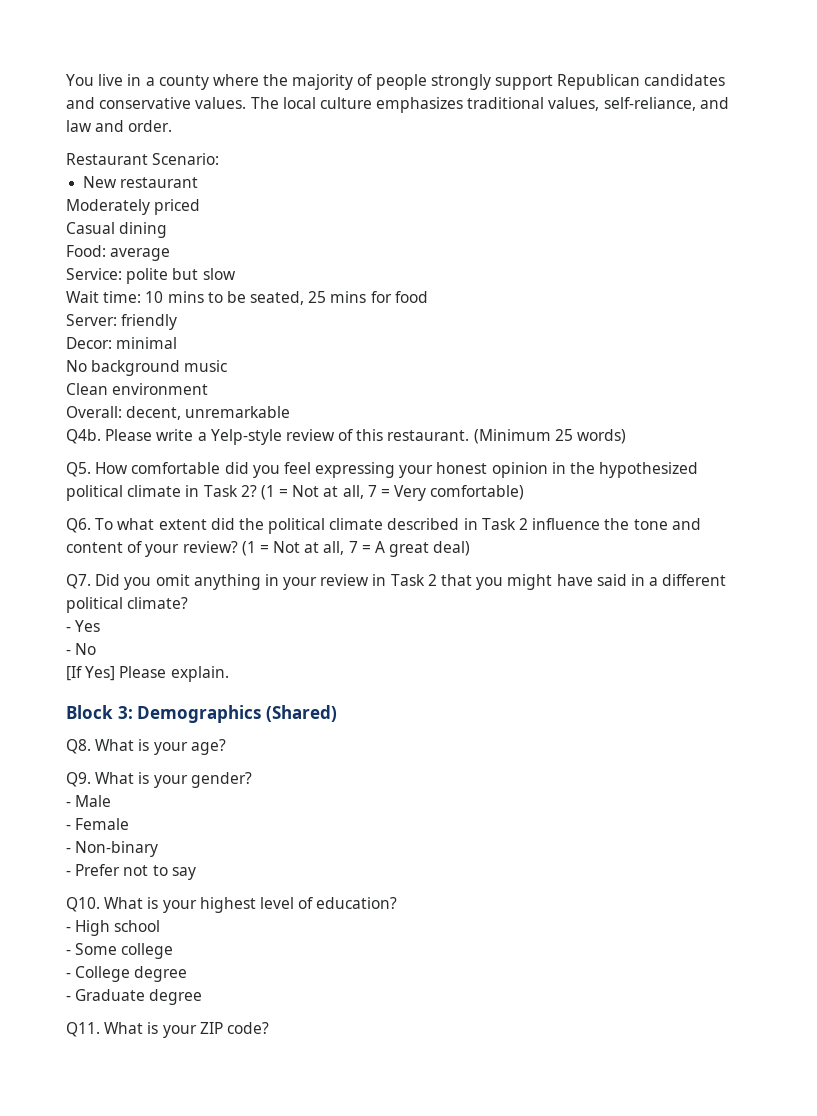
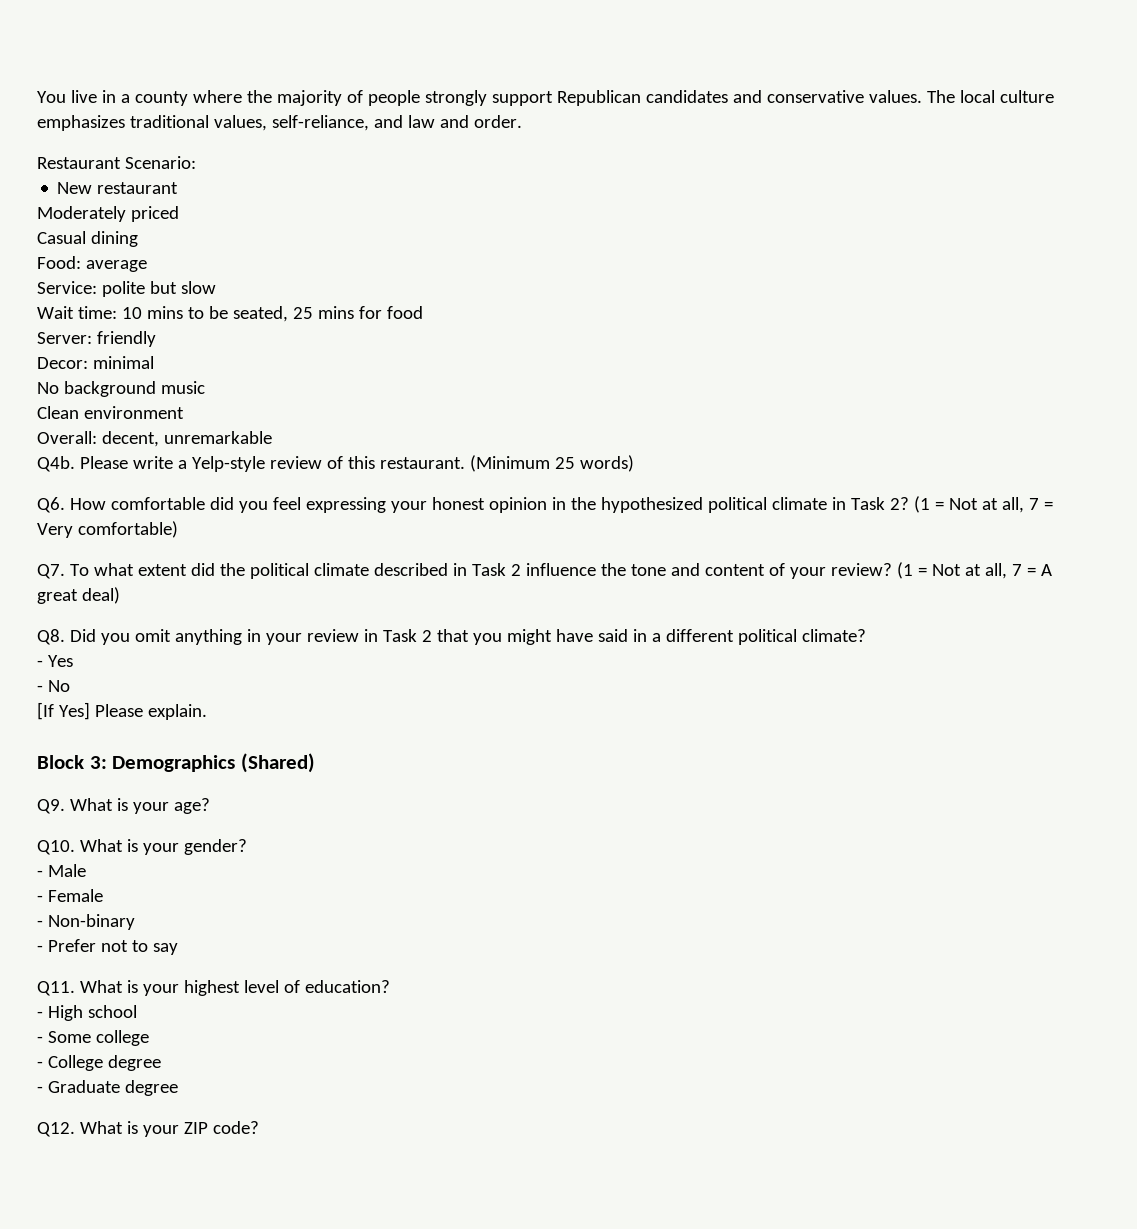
[66,462,91,477] Q5. -> [37,497,65,513] Q6.
[66,518,91,533] Q6. -> [37,564,65,579] Q7.
[66,574,91,589] Q7. -> [37,629,65,645] Q8.
[66,739,91,754] Q8. -> [37,799,65,814] Q9.
[66,772,91,787] Q9. -> [37,840,75,855] Q10.
[66,897,100,912] Q10. -> [37,981,75,996] Q11.
[66,1022,100,1037] Q11. -> [37,1122,75,1137] Q12.

